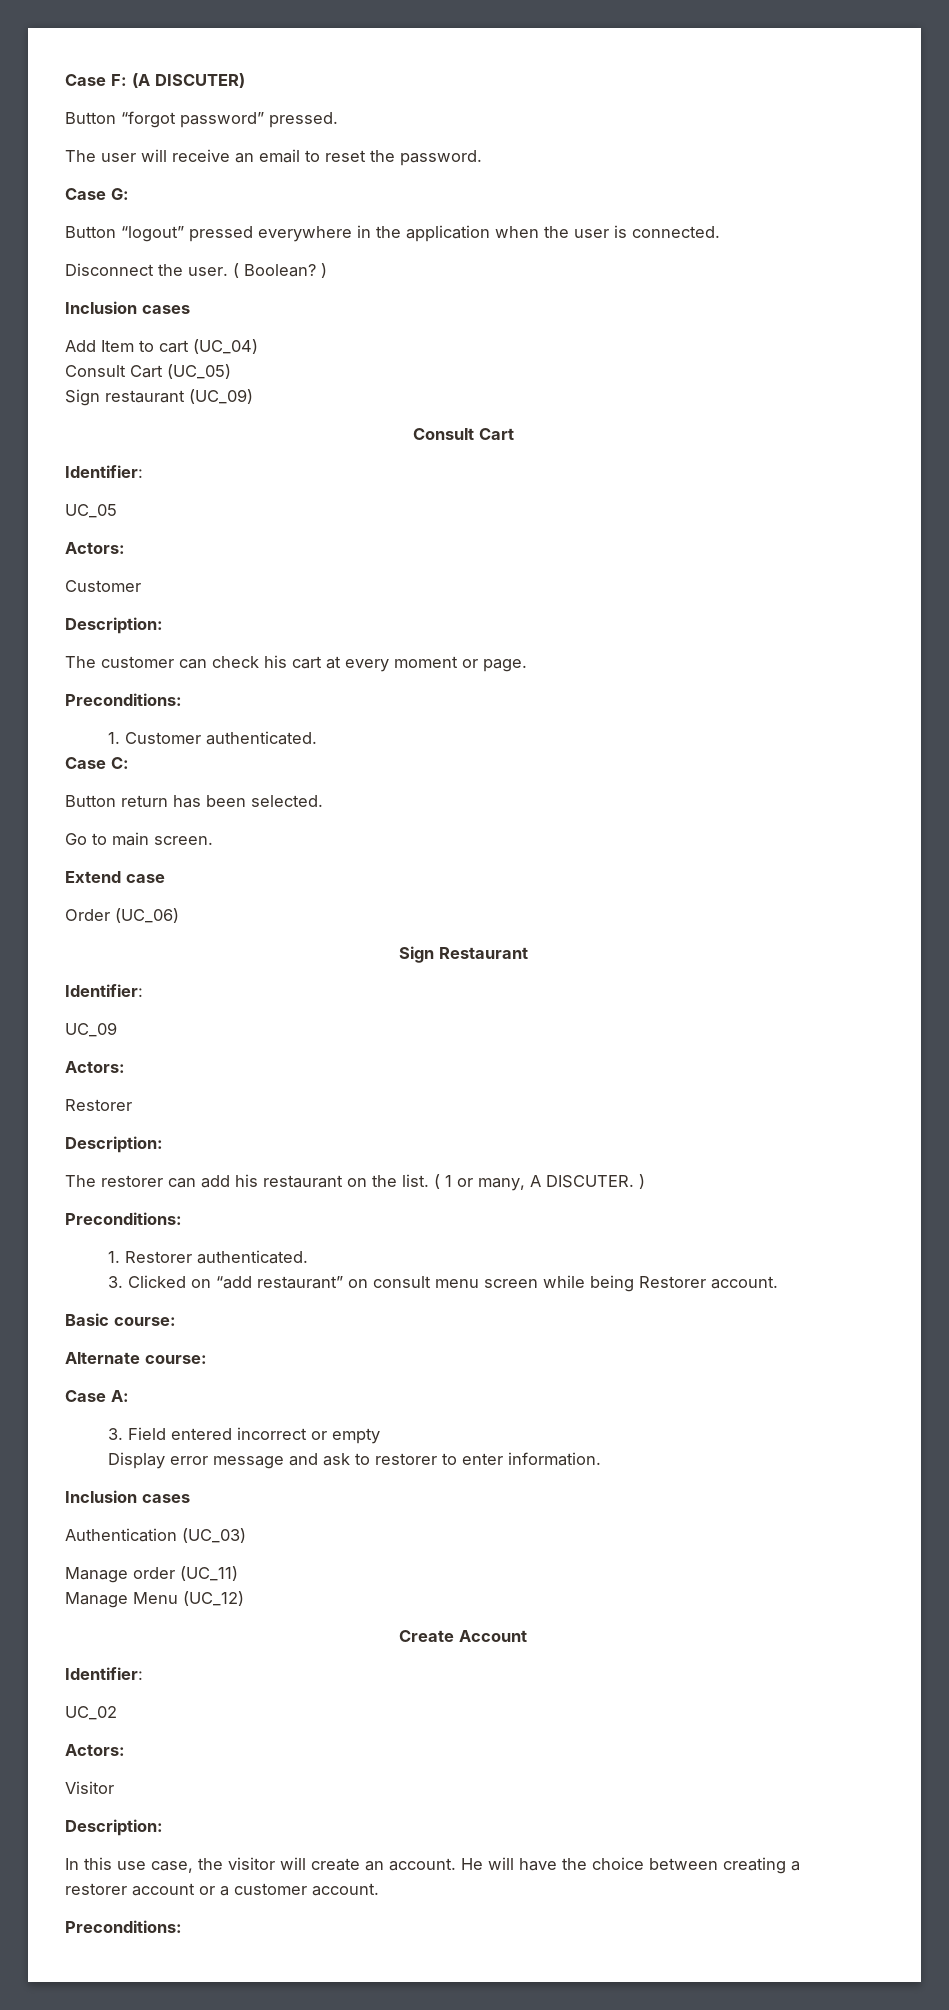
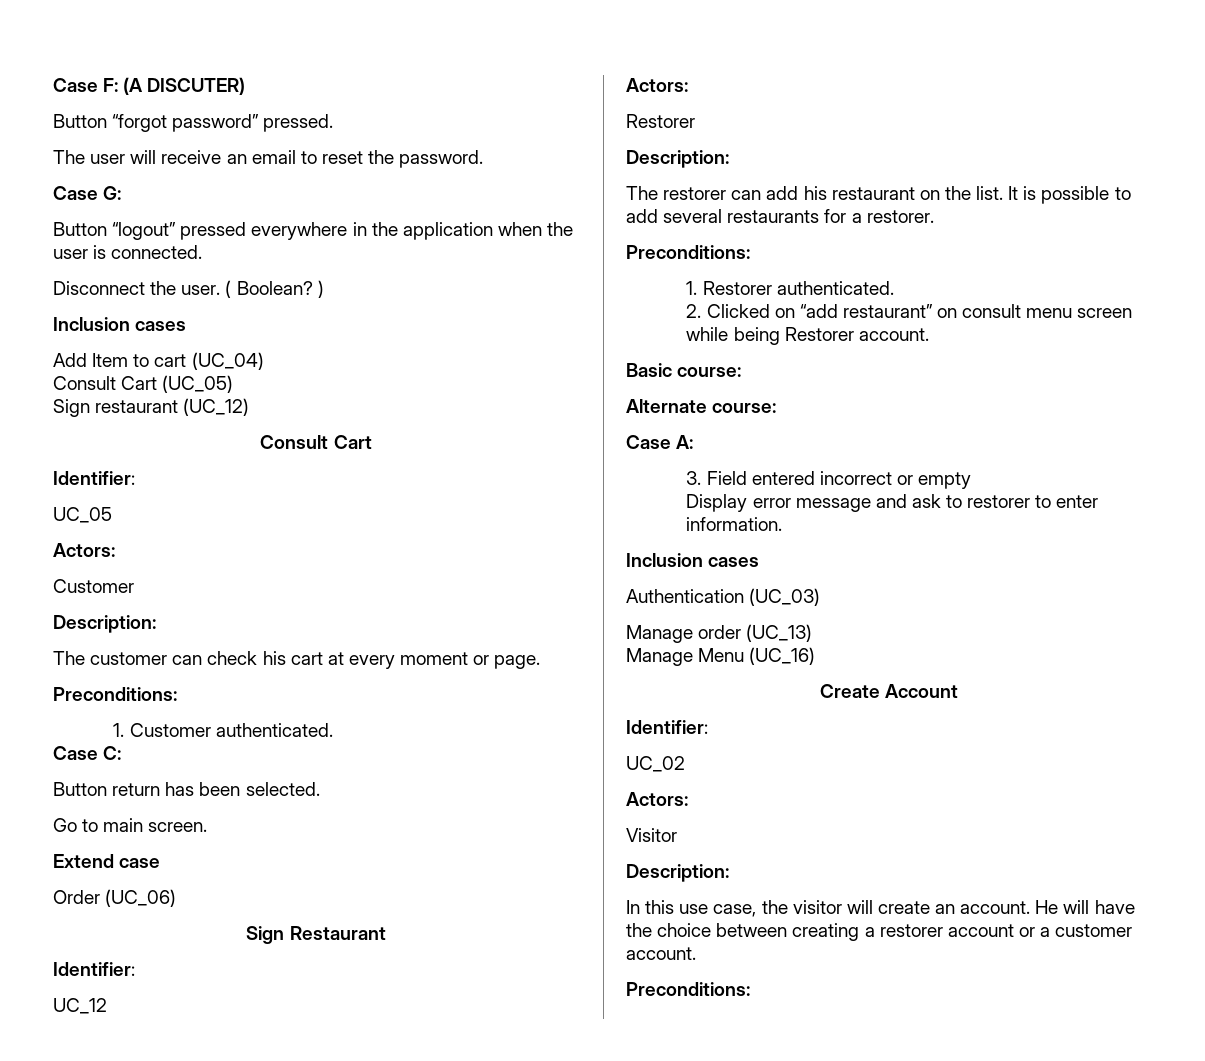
[189,389,253,404] (UC_09) -> [183,398,250,416] (UC_12)
[65,1022,117,1037] UC_09 -> [53,998,107,1014] UC_12
[434,1174,645,1191] ( 1 or many, A DISCUTER. ) -> [1008,186,1131,204] [626,209,934,223] It is possible to add several restaurants for a restorer.
[107,1276,123,1288] 3. -> [686,304,702,318] 2.
[180,1566,238,1581] (UC_11) -> [746,624,813,642] (UC_13)
[183,1591,244,1606] (UC_12) -> [749,647,816,665] (UC_16)

